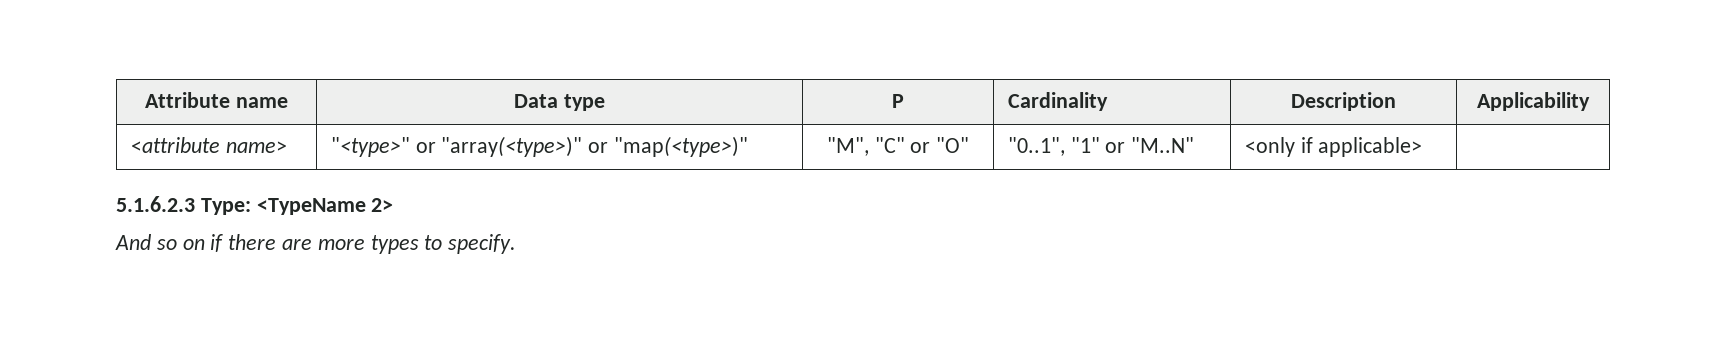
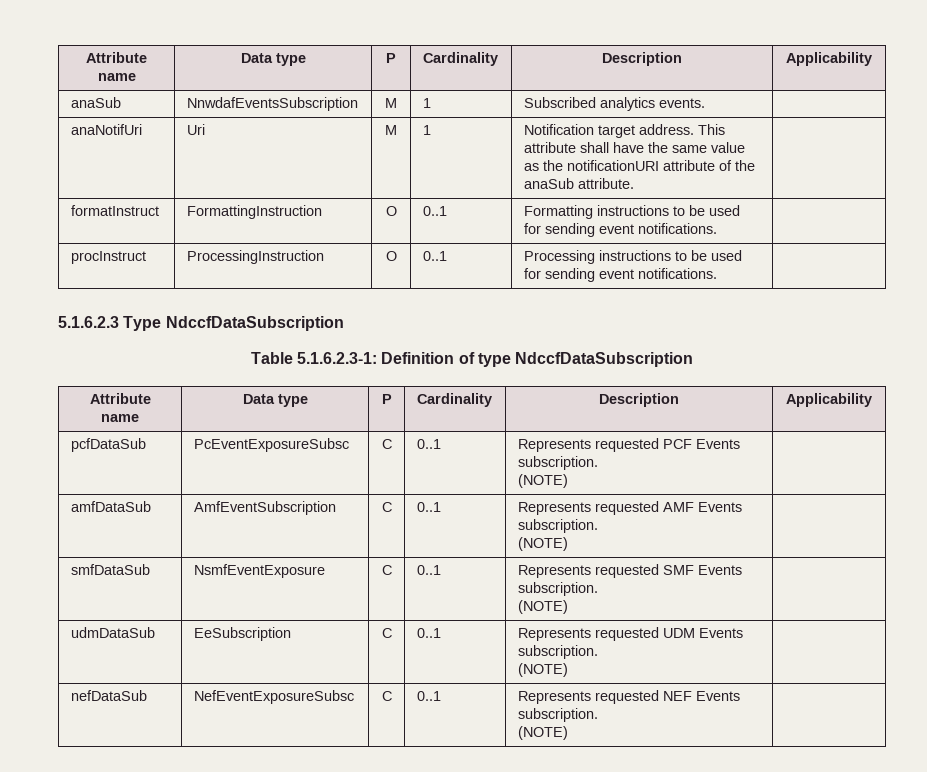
[145,92,288,108] [514,94,605,111] [892,94,904,108] [1007,92,1108,111] [1291,92,1396,111] [1477,92,1590,111] [130,137,287,153] [330,136,748,157] [826,137,970,156] [1007,137,1195,156] [1244,137,1423,157] [116,196,394,215] [115,234,517,254] Attribute name | Data type | P | Cardinality | Description | Applicability // <attribute name> | "<type>" or "array(<type>)" or "map(<type>)" | "M", "C" or "O" | "0..1", "1" or "M..N" | <only if applicable> | // 5.1.6.2.3 Type: <TypeName 2> // And so on if there are more types to specify. -> [86,52,147,63] [97,73,136,81] [240,53,306,66] [386,53,396,63] [422,52,498,66] [602,52,682,66] [786,52,872,66] [70,97,121,108] [186,97,358,111] [385,98,397,108] [422,98,431,108] [523,97,705,111] [70,124,142,135] [186,124,205,135] [385,125,397,135] [422,125,431,135] [523,124,725,138] [523,142,745,153] [523,160,755,171] [523,178,634,189] [70,205,159,216] [186,205,322,219] [385,206,397,216] [422,206,447,216] [523,205,740,219] [523,223,717,237] [70,251,146,264] [186,250,324,264] [385,251,397,261] [422,251,447,261] [523,250,742,264] [523,268,717,282] [58,316,344,331] [250,352,694,367] [89,393,151,404] [101,414,139,422] [242,394,308,407] [381,394,392,404] [416,393,492,407] [599,393,679,407] [786,393,872,407] [70,438,146,452] [193,438,349,452] [381,439,392,449] [416,439,441,449] [517,438,740,452] [517,456,598,470] [517,474,568,488] [70,501,151,512] [193,501,336,515] [381,502,392,512] [416,502,441,512] [517,501,742,515] [517,519,598,533] [517,537,568,551] [70,564,150,575] [193,564,325,578] [381,565,392,575] [416,565,441,575] [517,564,742,578] [517,582,598,596] [517,600,568,614] [70,627,155,638] [193,627,291,641] [381,628,392,638] [416,628,441,638] [517,627,743,641] [517,645,598,659] [517,663,568,677] [70,690,147,701] [193,690,354,704] [381,691,392,701] [416,691,441,701] [517,690,740,704] [517,708,598,722] [517,726,568,740] Attribute name | Data type | P | Cardinality | Description | Applicability // anaSub | NnwdafEventsSubscription | M | 1 | Subscribed analytics events. | // anaNotifUri | Uri | M | 1 | Notification target address. This attribute shall have the same value as the notificationURI attribute of the anaSub attribute. | // formatInstruct | FormattingInstruction | O | 0..1 | Formatting instructions to be used for sending event notifications. | // procInstruct | ProcessingInstruction | O | 0..1 | Processing instructions to be used for sending event notifications. | // 5.1.6.2.3 Type NdccfDataSubscription // Table 5.1.6.2.3-1: Definition of type NdccfDataSubscription // Attribute name | Data type | P | Cardinality | Description | Applicability // pcfDataSub | PcEventExposureSubsc | C | 0..1 | Represents requested PCF Events subscription. // (NOTE) | // amfDataSub | AmfEventSubscription | C | 0..1 | Represents requested AMF Events subscription. // (NOTE) | // smfDataSub | NsmfEventExposure | C | 0..1 | Represents requested SMF Events subscription. // (NOTE) | // udmDataSub | EeSubscription | C | 0..1 | Represents requested UDM Events subscription. // (NOTE) | // nefDataSub | NefEventExposureSubsc | C | 0..1 | Represents requested NEF Events subscription. // (NOTE) |

